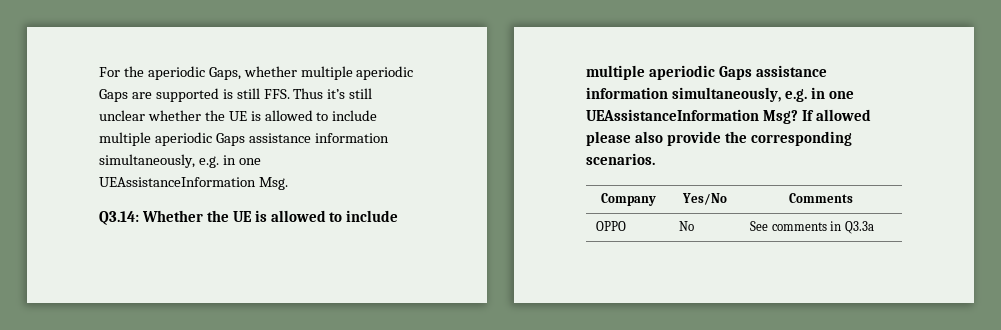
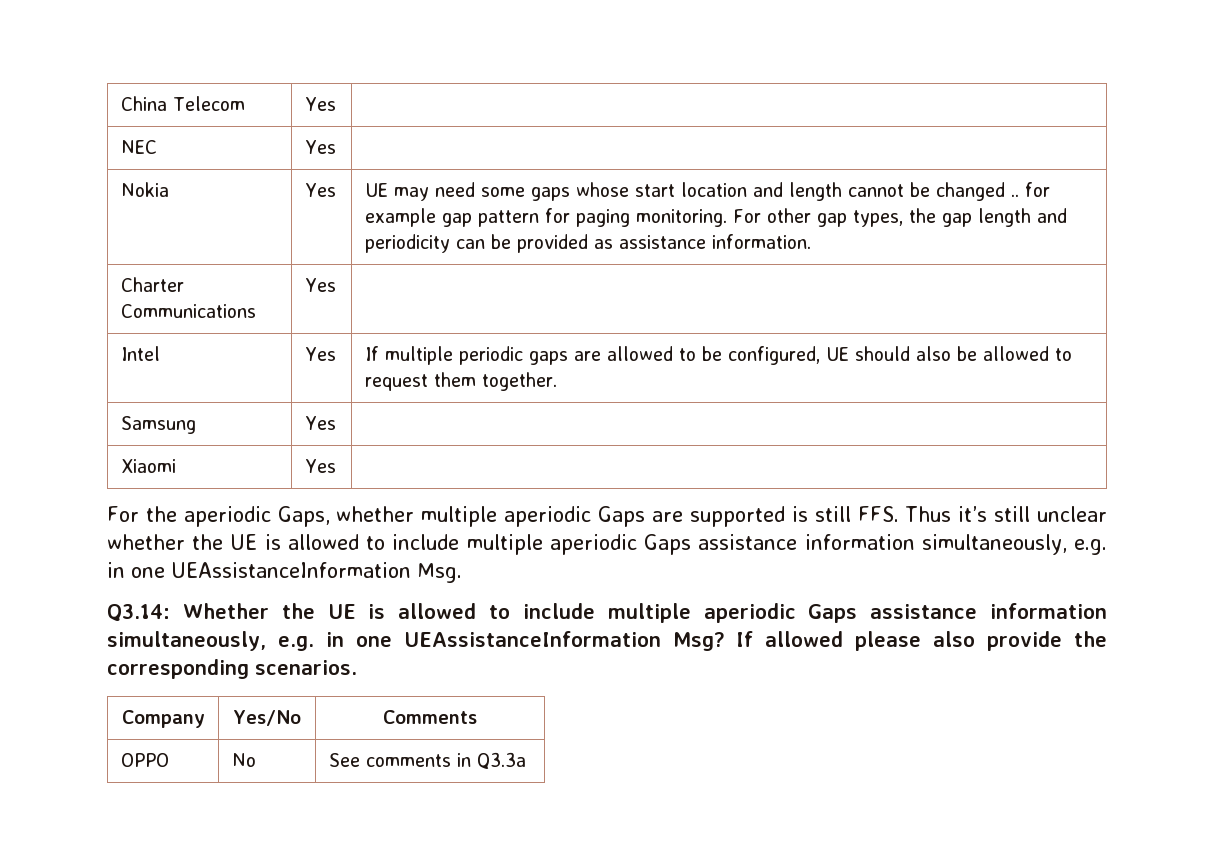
(99, 72) none -> [120,96,245,111] [304,97,336,111] [120,140,157,154] [304,140,336,154] [120,182,169,197] [304,183,336,197] [364,182,1050,201] [364,208,1067,227] [364,234,811,253] [120,277,184,292] [120,304,256,318] [304,278,336,292] [120,346,160,361] [304,347,336,361] [364,346,1072,365] [364,372,557,391] [120,416,196,434] [304,416,336,430] [120,459,176,473] [304,459,336,473] China Telecom | Yes | // NEC | Yes | // Nokia | Yes | UE may need some gaps whose start location and length cannot be changed .. for example gap pattern for paging monitoring. For other gap types, the gap length and periodicity can be provided as assistance information. // Charter Communications | Yes | // Intel | Yes | If multiple periodic gaps are allowed to be configured, UE should also be allowed to request them together. // Samsung | Yes | // Xiaomi | Yes | //

